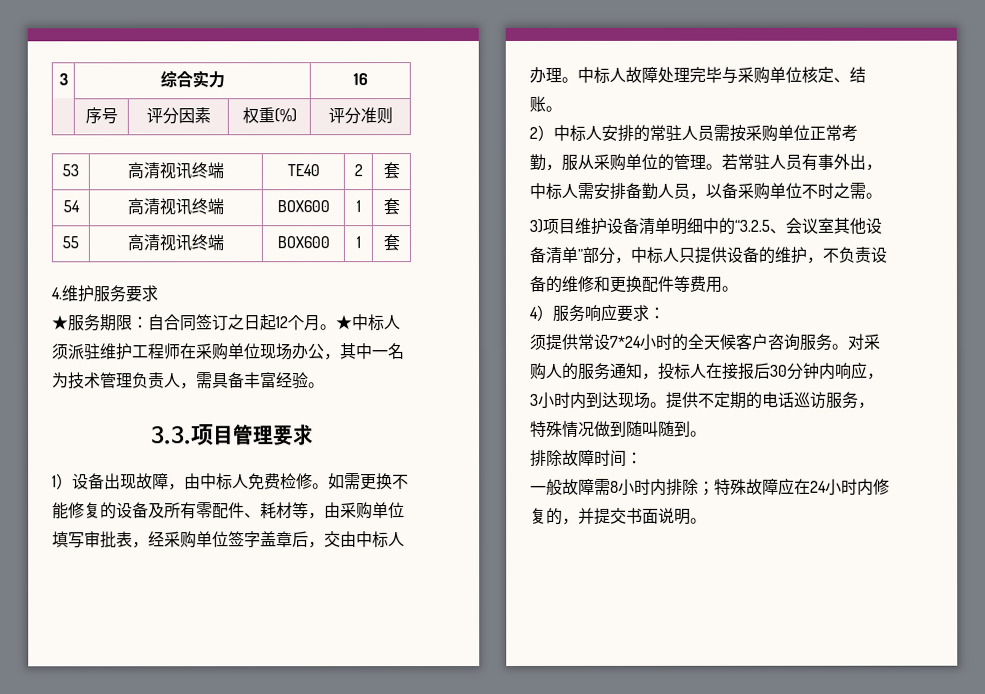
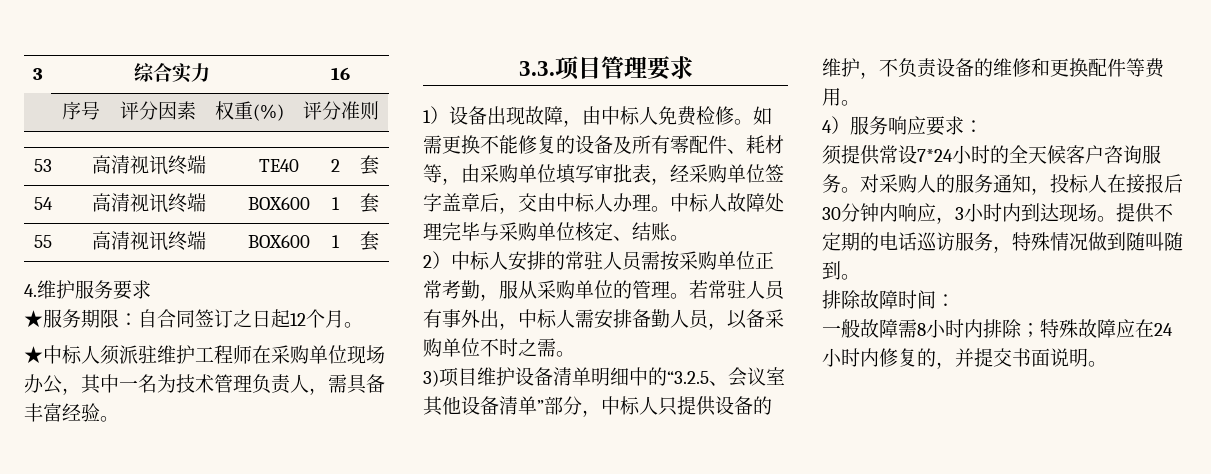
(336, 327) none -> (363, 325) //

